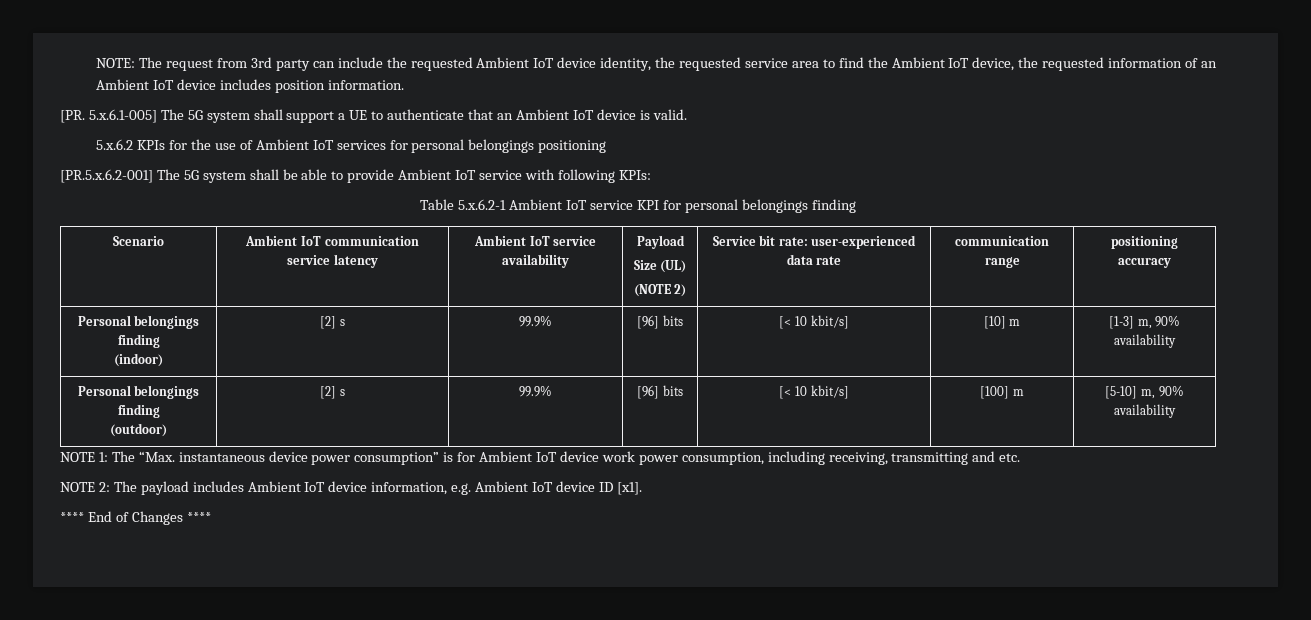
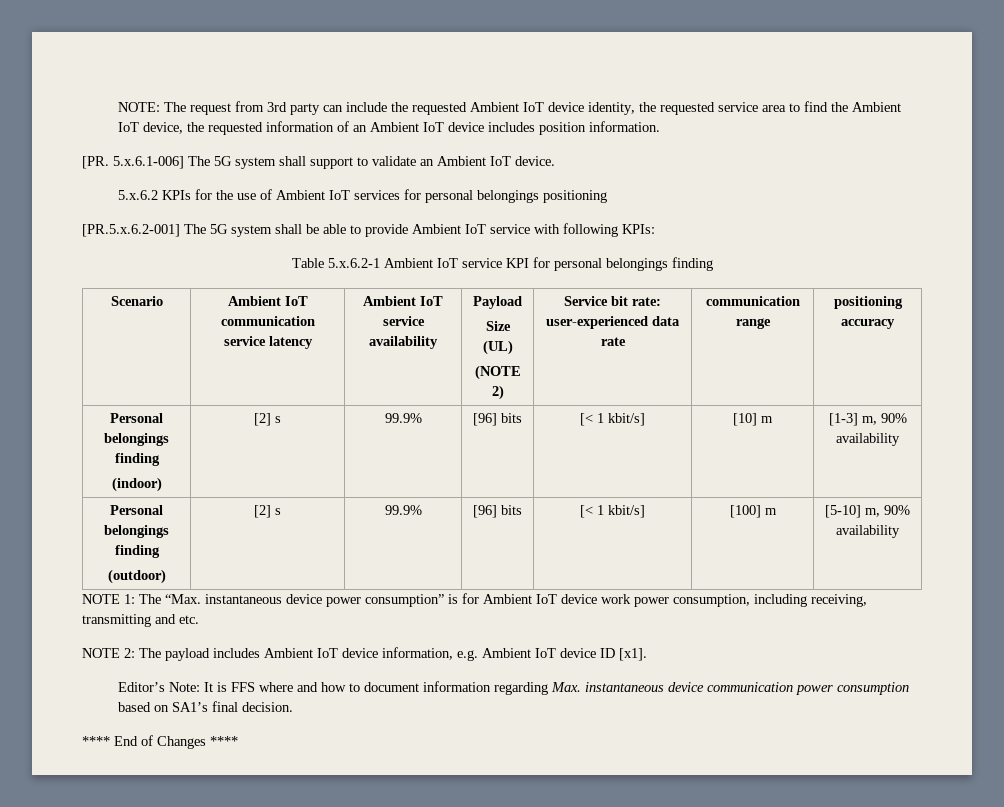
[88,109,157,123] 5.x.6.1-005] -> [113,156,184,169] 5.x.6.1-006]
[338,109,687,120] a UE to authenticate that an Ambient IoT device is valid. -> [357,156,555,166] to validate an Ambient IoT device.
[795,316,807,326] 10 -> [597,413,604,423] 1
[795,386,807,396] 10 -> [597,505,604,515] 1
(642, 488) none -> [118,681,910,695] [118,701,294,712] // Editor’s Note: It is FFS where and how to document information regarding Max. instantaneous device communication power consumption based on SA1’s final decision.

